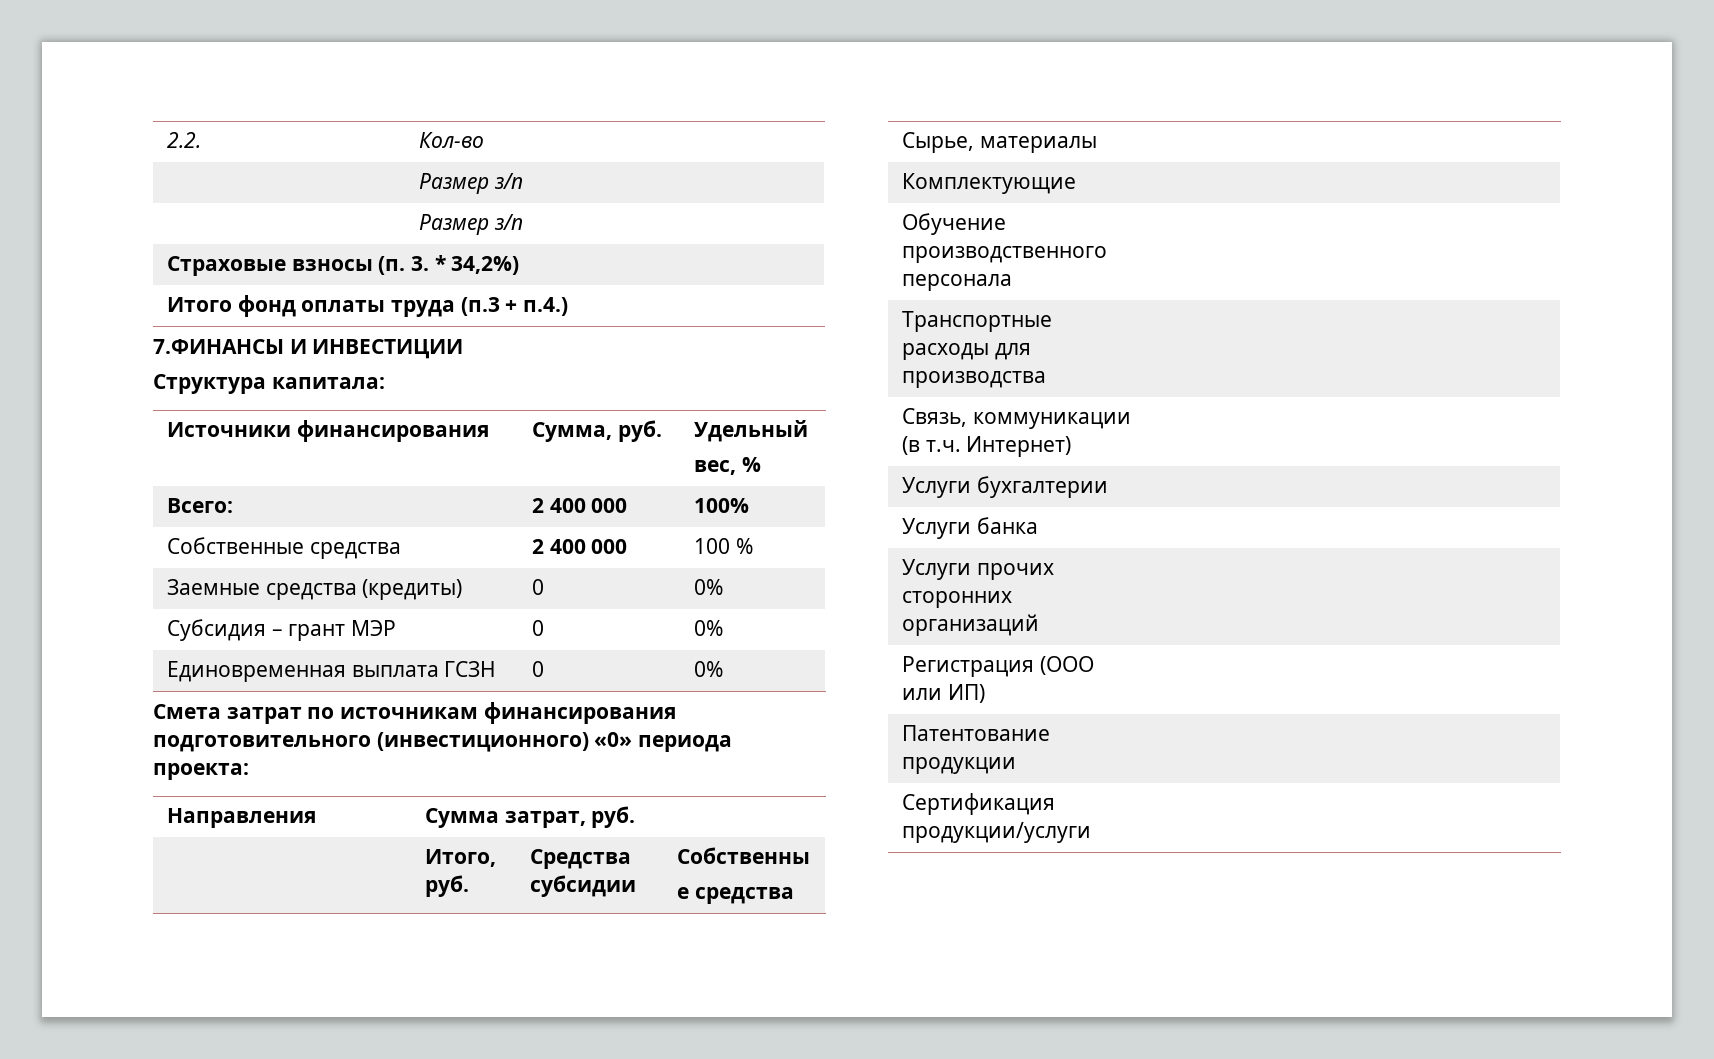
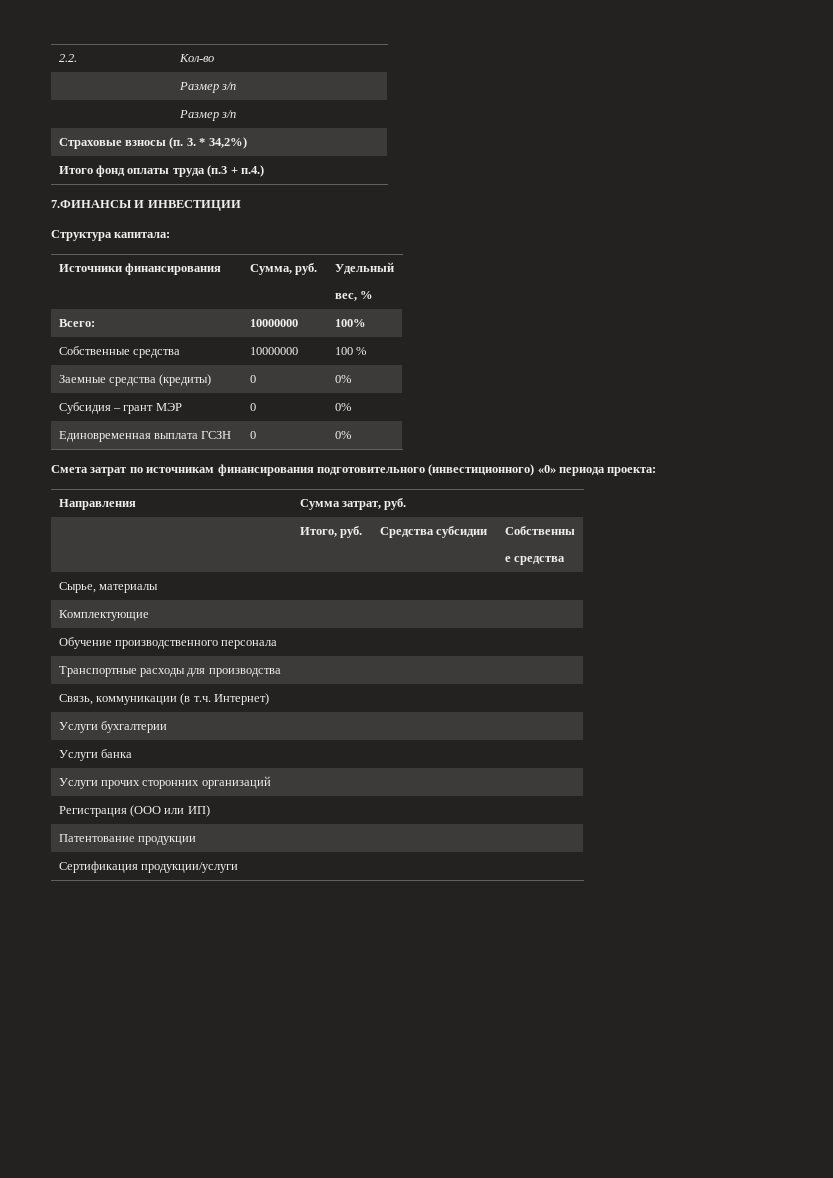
[531,498,628,513] 2 400 000 -> [249,319,298,327] 10000000
[531,539,628,554] 2 400 000 -> [249,347,298,355] 10000000

